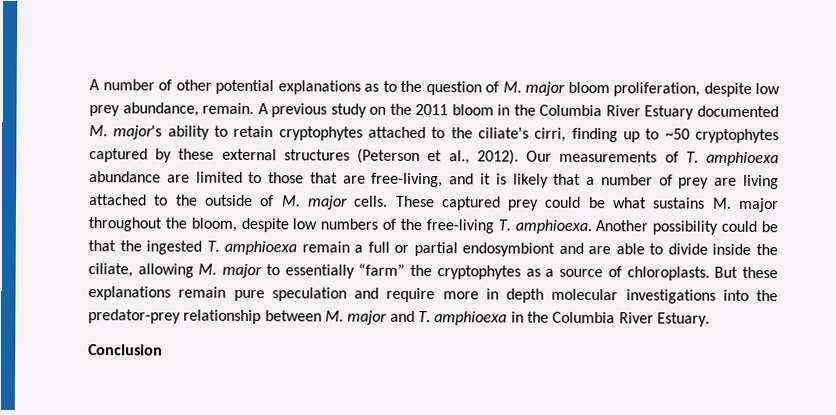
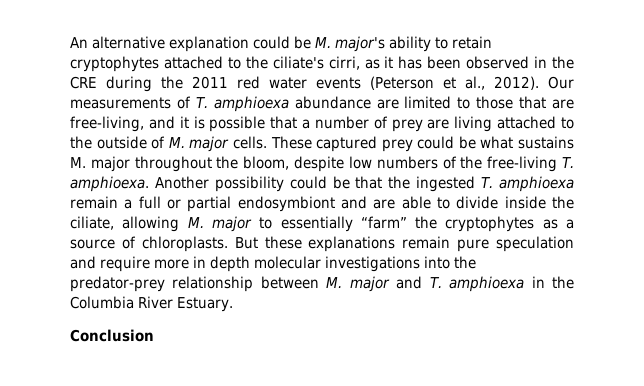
[89,79,780,97] [89,102,779,120] A number of other potential explanations as to the question of M. major bloom proliferation, despite low prey abundance, remain. A previous study on the 2011 bloom in the Columbia River Estuary documented -> [70,36,311,52] An alternative explanation could be
[571,127,780,144] [89,148,350,163] finding up to ~50 cryptophytes captured by these external structures -> [364,56,575,69] [70,76,361,92] as it has been observed in the CRE during the 2011 red water events
[512,173,549,188] likely -> [209,116,266,132] possible

